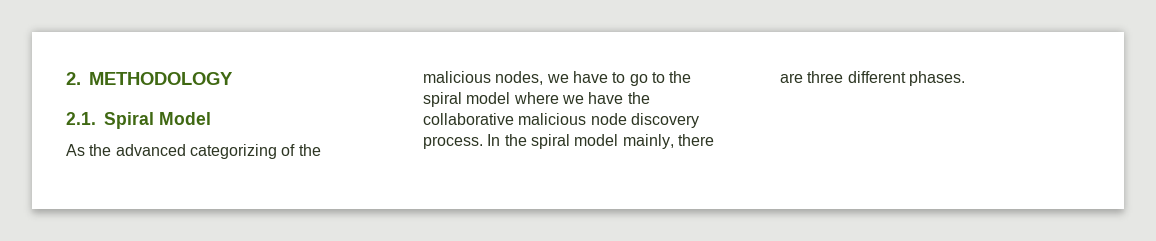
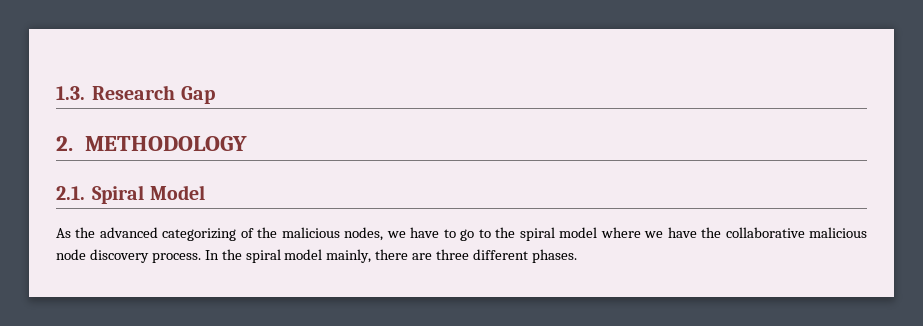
(66, 78) none -> [56,85,215,104] 1.3. Research Gap //

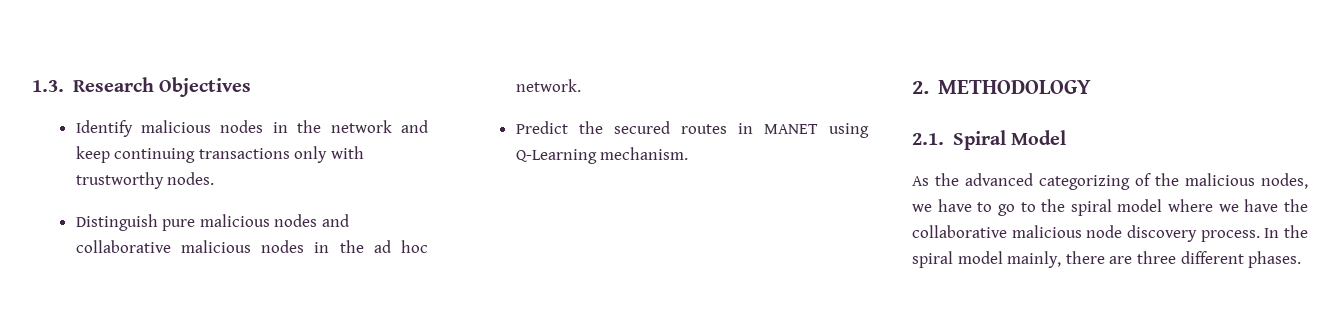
[180,86,215,104] Gap -> [158,77,251,97] [75,120,428,137] [75,146,364,163] [75,172,215,189] [75,214,349,231] [75,240,429,253] [515,79,581,92] [515,121,869,138] [515,147,689,164] Objectives // Identify malicious nodes in the network and keep continuing transactions only with trustworthy nodes. // Distinguish pure malicious nodes and collaborative malicious nodes in the ad hoc network. // Predict the secured routes in MANET using Q-Learning mechanism.

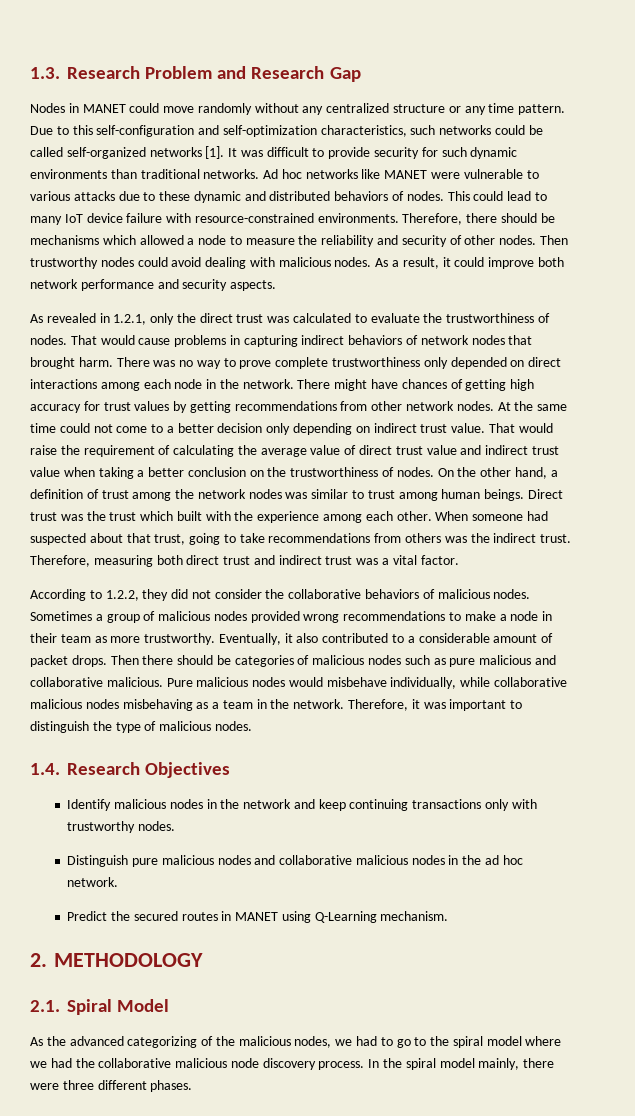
(154, 84) none -> [145,66,361,82] [30,103,566,115] [30,125,543,137] [30,146,518,159] [30,169,539,179] [30,191,547,203] [30,213,555,225] [30,235,568,247] [30,257,564,269] [30,279,277,291] [30,313,550,325] [30,335,533,347] [30,357,562,369] [30,379,535,391] [30,401,568,413] [30,423,553,435] [30,445,559,457] [30,467,558,479] [30,489,563,501] [30,511,548,523] [30,533,572,545] [30,555,459,567] [30,589,531,601] [30,611,553,623] [30,633,554,645] [30,655,556,667] [30,677,568,689] [30,699,523,711] [30,721,252,733] [30,762,140,775] Problem and Research Gap // Nodes in MANET could move randomly without any centralized structure or any time pattern. Due to this self-configuration and self-optimization characteristics, such networks could be called self-organized networks [1]. It was difficult to provide security for such dynamic environments than traditional networks. Ad hoc networks like MANET were vulnerable to various attacks due to these dynamic and distributed behaviors of nodes. This could lead to many IoT device failure with resource-constrained environments. Therefore, there should be mechanisms which allowed a node to measure the reliability and security of other nodes. Then trustworthy nodes could avoid dealing with malicious nodes. As a result, it could improve both network performance and security aspects. // As revealed in 1.2.1, only the direct trust was calculated to evaluate the trustworthiness of nodes. That would cause problems in capturing indirect behaviors of network nodes that brought harm. There was no way to prove complete trustworthiness only depended on direct interactions among each node in the network. There might have chances of getting high accuracy for trust values by getting recommendations from other network nodes. At the same time could not come to a better decision only depending on indirect trust value. That would raise the requirement of calculating the average value of direct trust value and indirect trust value when taking a better conclusion on the trustworthiness of nodes. On the other hand, a definition of trust among the network nodes was similar to trust among human beings. Direct trust was the trust which built with the experience among each other. When someone had suspected about that trust, going to take recommendations from others was the indirect trust. Therefore, measuring both direct trust and indirect trust was a vital factor. // According to 1.2.2, they did not consider the collaborative behaviors of malicious nodes. Sometimes a group of malicious nodes provided wrong recommendations to make a node in their team as more trustworthy. Eventually, it also contributed to a considerable amount of packet drops. Then there should be categories of malicious nodes such as pure malicious and collaborative malicious. Pure malicious nodes would misbehave individually, while collaborative malicious nodes misbehaving as a team in the network. Therefore, it was important to distinguish the type of malicious nodes. // 1.4. Research
[937,199,972,212] have -> [356,1036,378,1046] had
[1244,199,1279,212] have -> [50,1058,72,1068] had
[1109,256,1133,264] are -> [30,1083,59,1090] were

